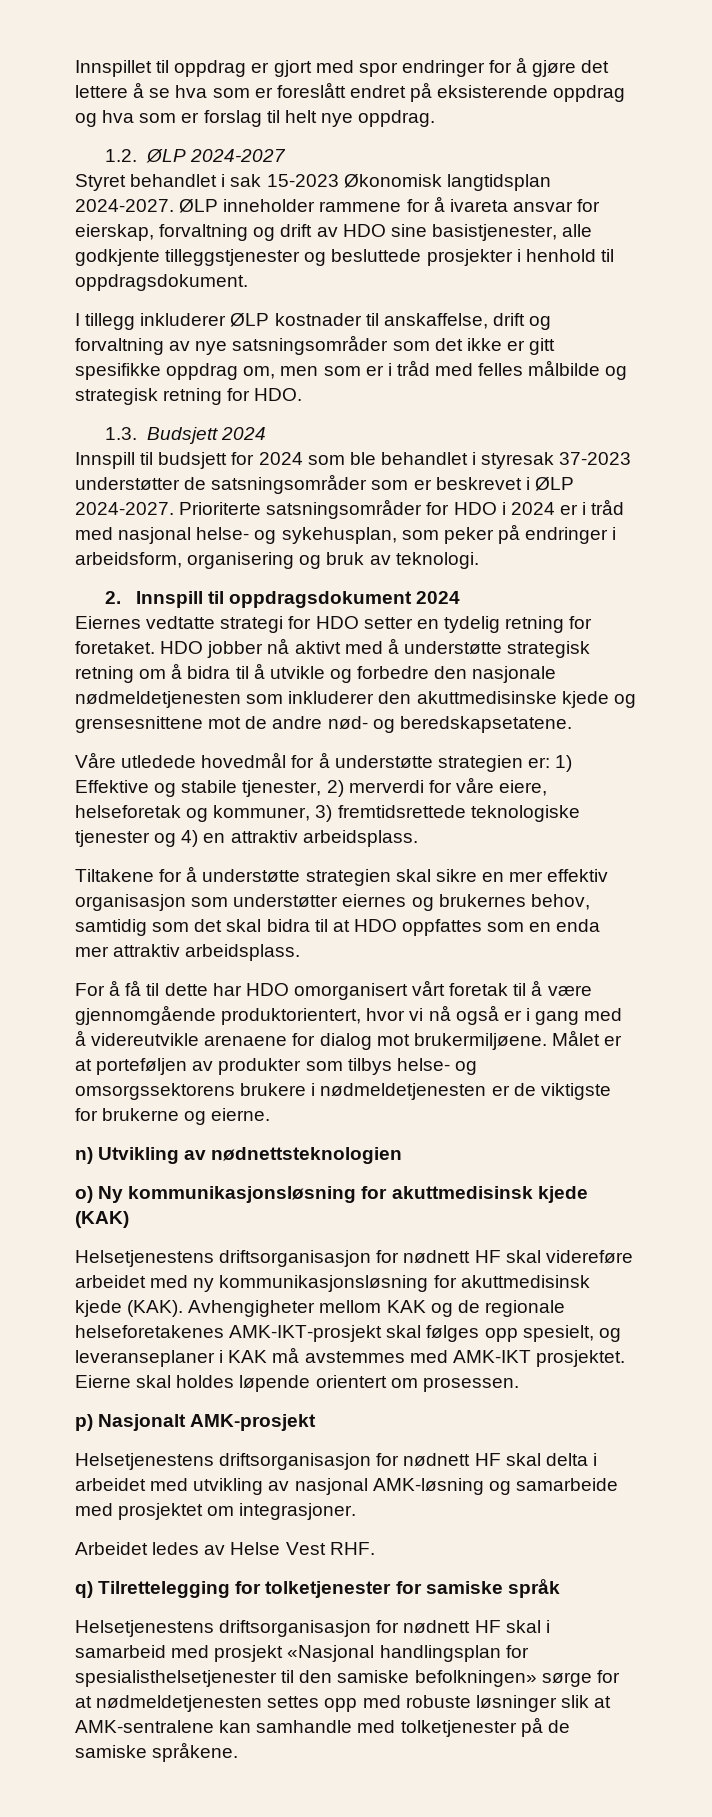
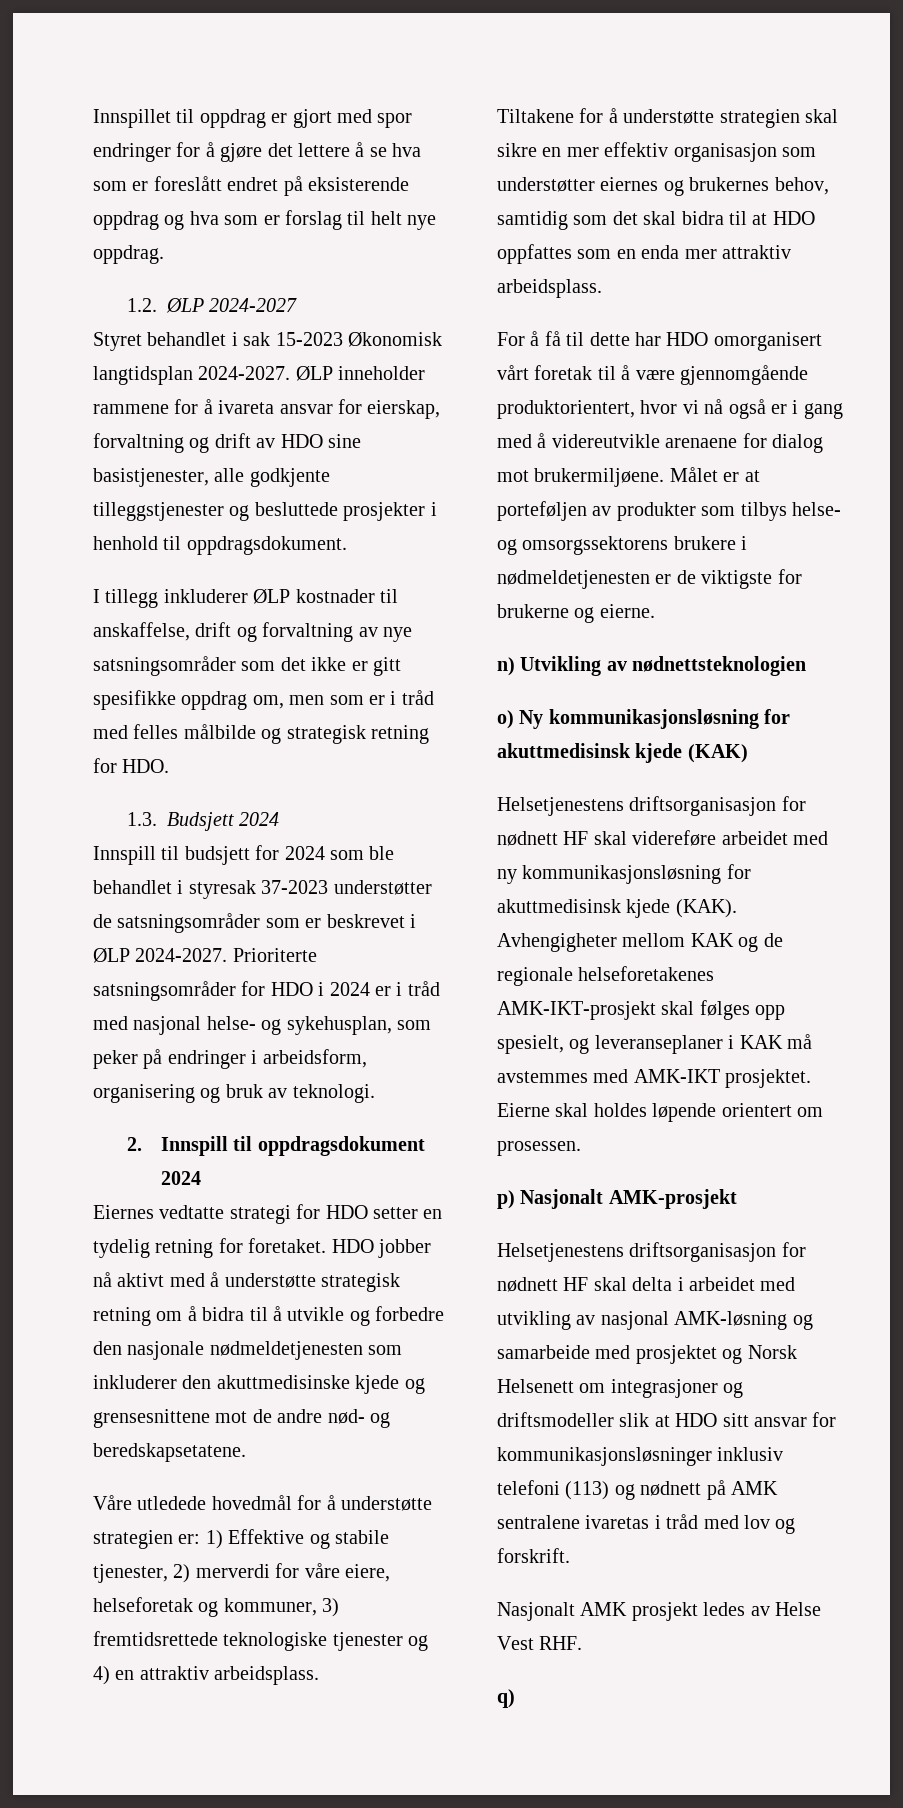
[207,1503,357,1520] [75,1542,148,1555] om integrasjoner. // Arbeidet -> [722,1345,797,1364] [497,1379,744,1398] [497,1412,837,1427] [497,1447,784,1466] [497,1480,778,1500] [497,1514,796,1534] [497,1548,570,1563] [497,1602,698,1621] og Norsk Helsenett om integrasjoner og driftsmodeller slik at HDO sitt ansvar for kommunikasjonsløsninger inklusiv telefoni (113) og nødnett på AMK sentralene ivaretas i tråd med lov og forskrift. // Nasjonalt AMK prosjekt
[98,1579,560,1598] [75,1620,550,1637] [75,1645,529,1662] [75,1670,620,1687] [75,1695,612,1712] [75,1717,570,1737] [75,1742,239,1762] Tilrettelegging for tolketjenester for samiske språk // Helsetjenestens driftsorganisasjon for nødnett HF skal i samarbeid med prosjekt «Nasjonal handlingsplan for spesialisthelsetjenester til den samiske befolkningen» sørge for at nødmeldetjenesten settes opp med robuste løsninger slik at AMK-sentralene kan samhandle med tolketjenester på de samiske språkene. -> (515, 1698) none

